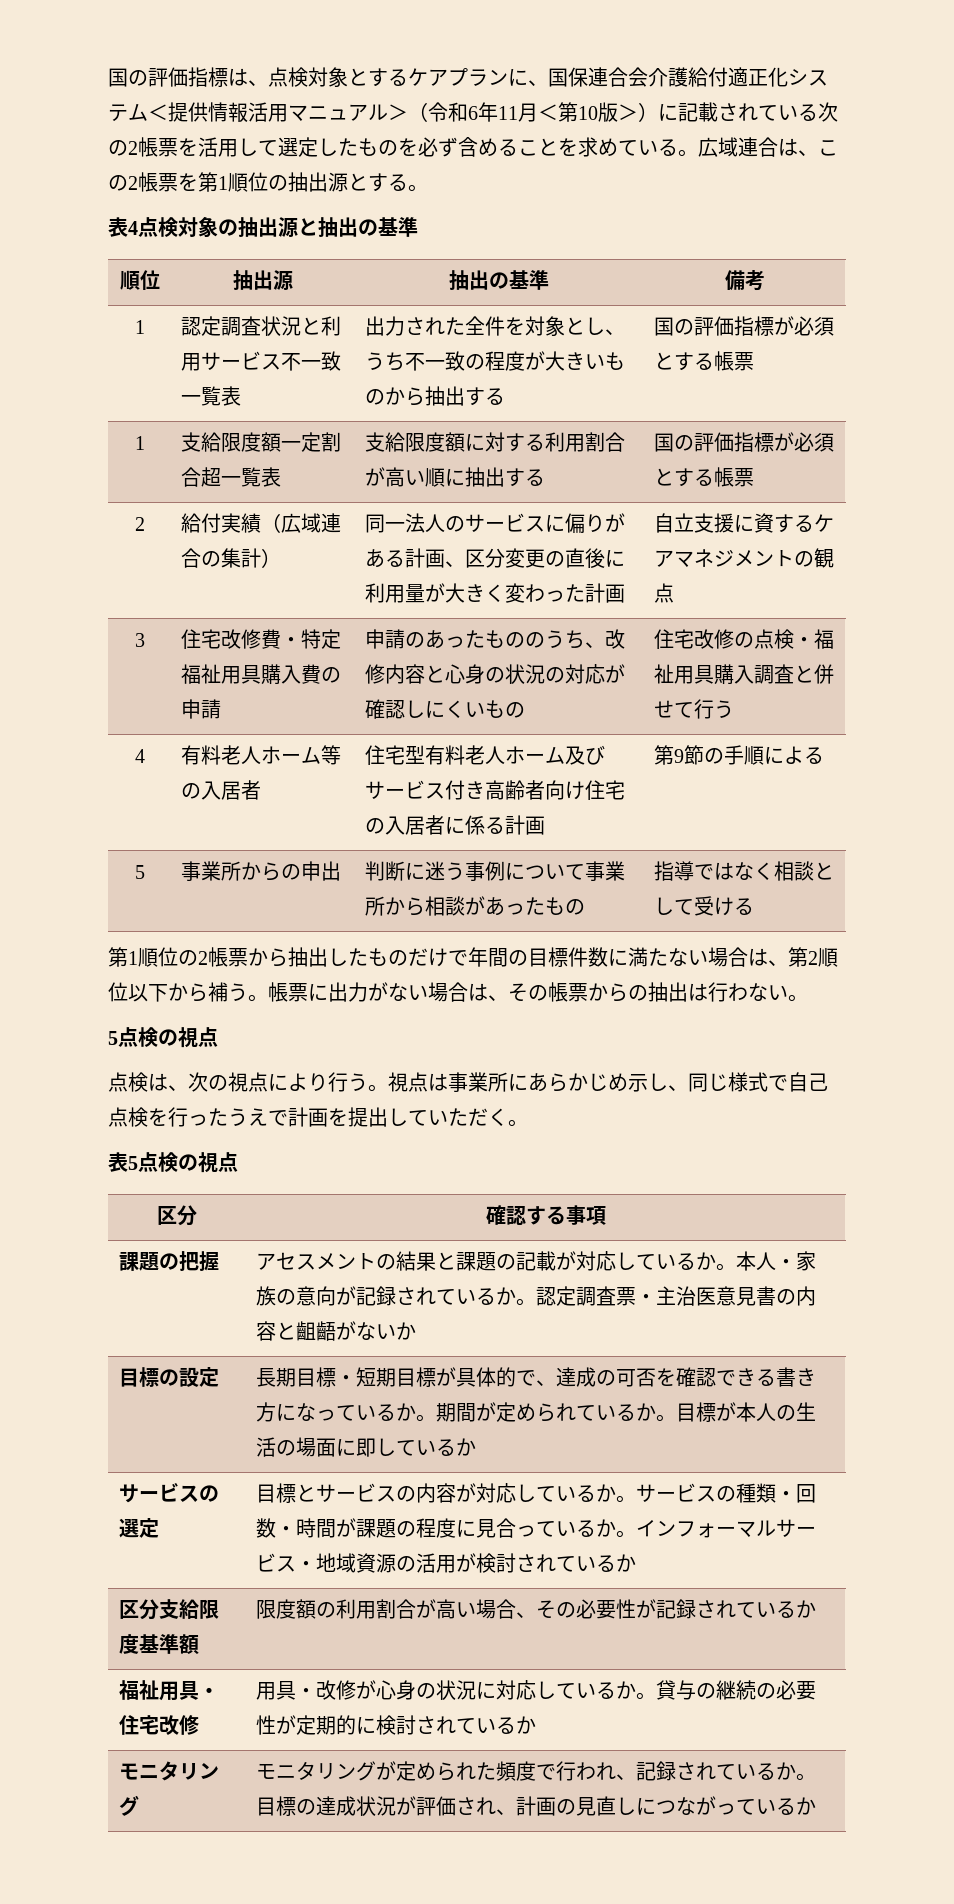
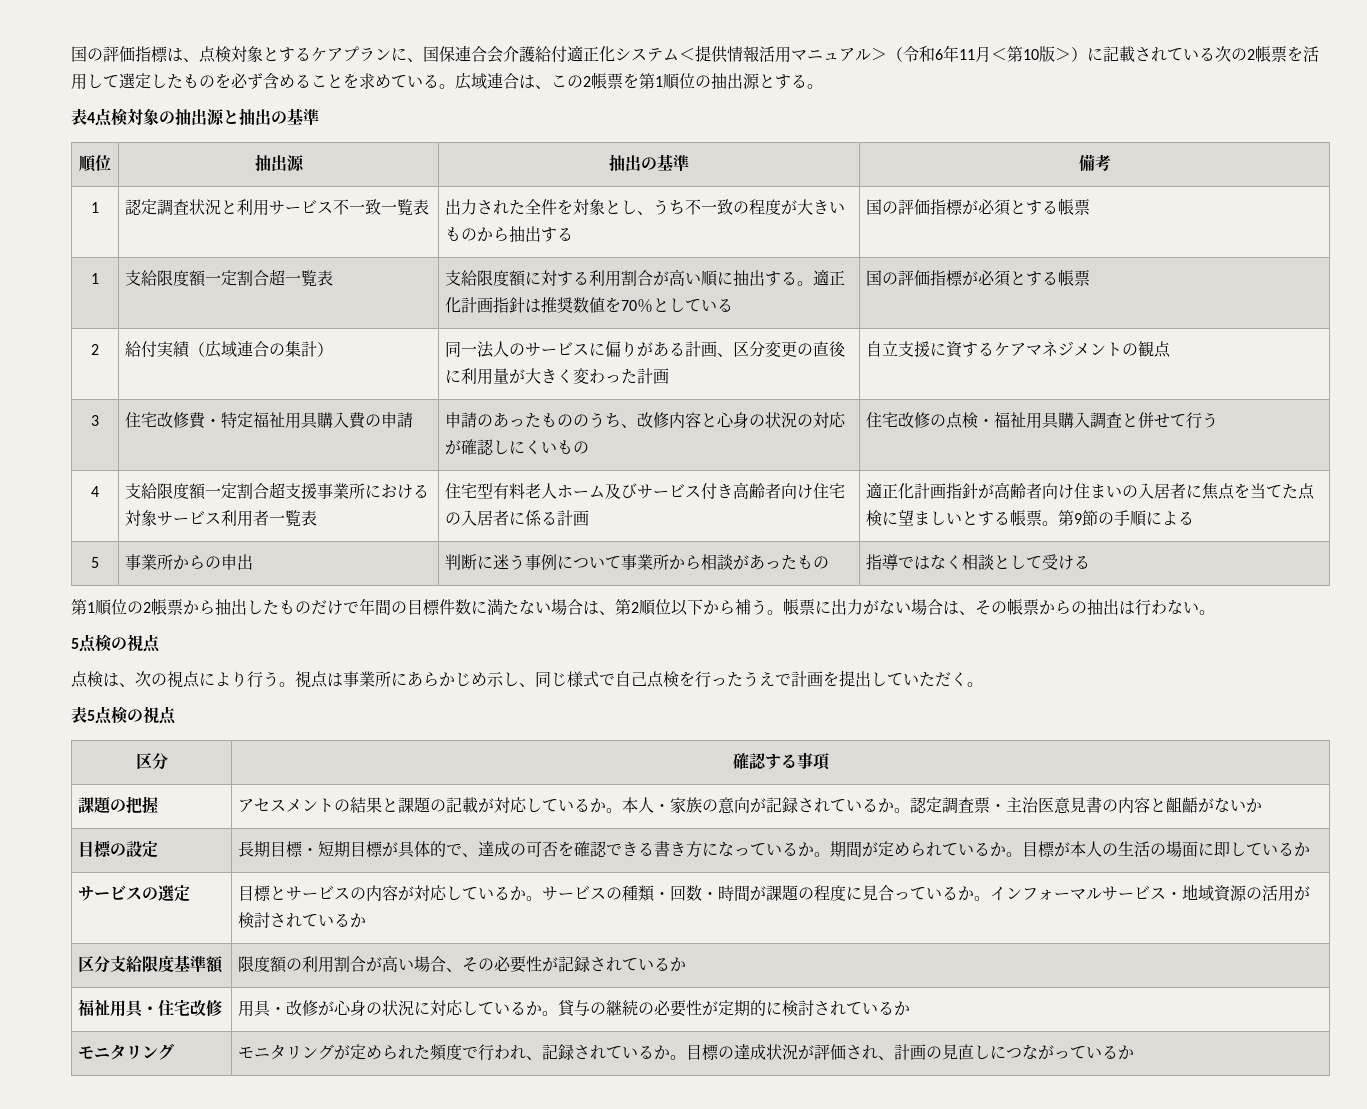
(546, 477) none -> [796,269,845,286] [444,297,733,313] 。適正化計画指針は推奨数値を70％としている
[181,745,342,765] [181,780,262,800] 有料老人ホーム等の入居者 -> [124,482,429,500] [124,510,317,527] 支給限度額一定割合超支援事業所における対象サービス利用者一覧表
(546, 825) none -> [865,482,1315,500] [865,509,1058,526] 適正化計画指針が高齢者向け住まいの入居者に焦点を当てた点検に望ましいとする帳票。

